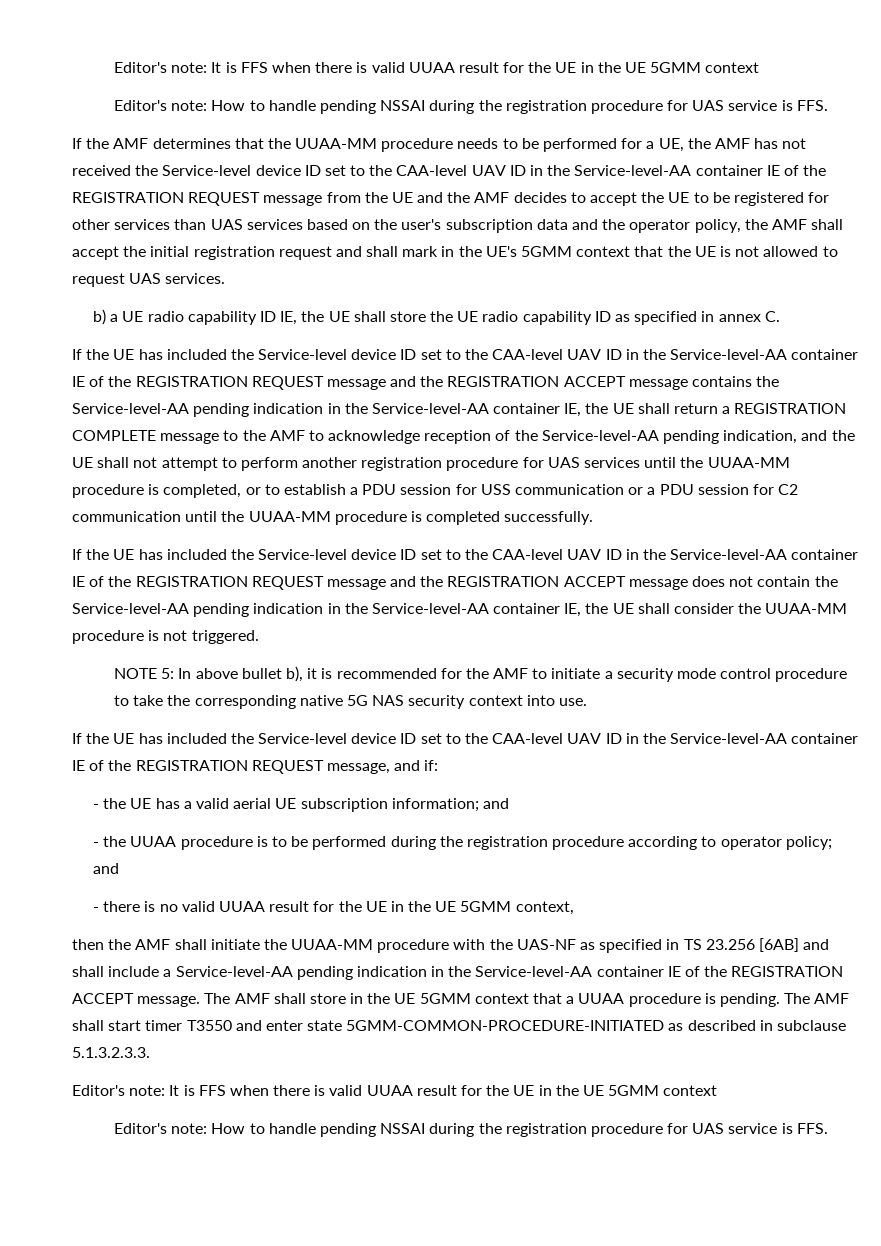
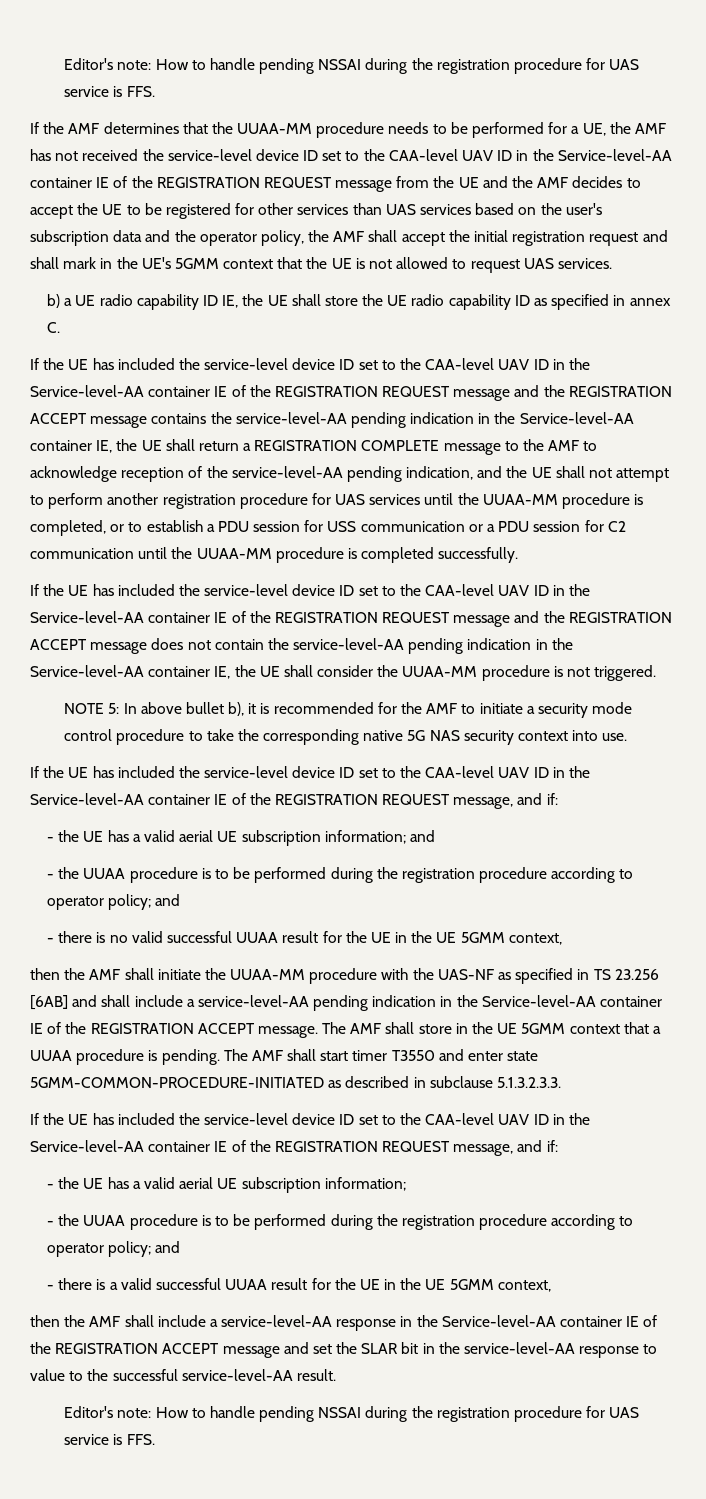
[114,62,760,73] [114,100,208,111] Editor's note: It is FFS when there is valid UUAA result for the UE in the UE 5GMM context // Editor's note: -> [64,58,152,70] Editor's note:
[162,165,252,176] Service-level -> [167,149,252,161] service-level
[258,349,348,360] Service-level -> [204,358,289,370] service-level
[72,403,189,414] Service-level-AA -> [235,412,347,424] service-level-AA
[541,430,659,441] Service-level-AA -> [231,466,343,478] service-level-AA
[258,549,348,560] Service-level -> [204,584,289,596] service-level
[72,603,189,614] Service-level-AA -> [293,638,405,650] service-level-AA
[258,733,348,744] Service-level -> [204,766,289,778] service-level
(215, 906) none -> [166,931,232,943] successful
[175,966,293,977] Service-level-AA -> [197,995,309,1007] service-level-AA
[72,1085,718,1096] Editor's note: It is FFS when there is valid UUAA result for the UE in the UE 5GMM context -> [30,1113,590,1125] [30,1140,558,1156] [47,1177,406,1193] [47,1214,634,1230] [47,1241,181,1257] [47,1278,551,1292] [30,1315,658,1331] [30,1342,658,1358] [30,1369,336,1381] If the UE has included the service-level device ID set to the CAA-level UAV ID in the Service-level-AA container IE of the REGISTRATION REQUEST message, and if: // - the UE has a valid aerial UE subscription information; // - the UUAA procedure is to be performed during the registration procedure according to operator policy; and // - there is a valid successful UUAA result for the UE in the UE 5GMM context, // then the AMF shall include a service-level-AA response in the Service-level-AA container IE of the REGISTRATION ACCEPT message and set the SLAR bit in the service-level-AA response to value to the successful service-level-AA result.

